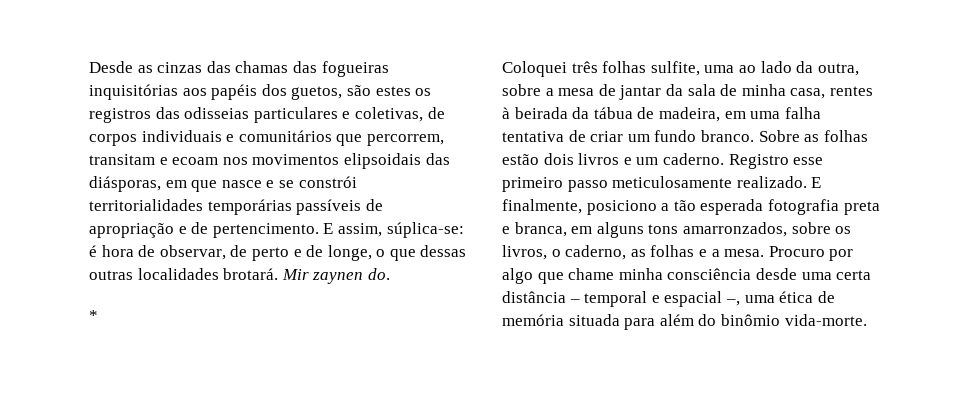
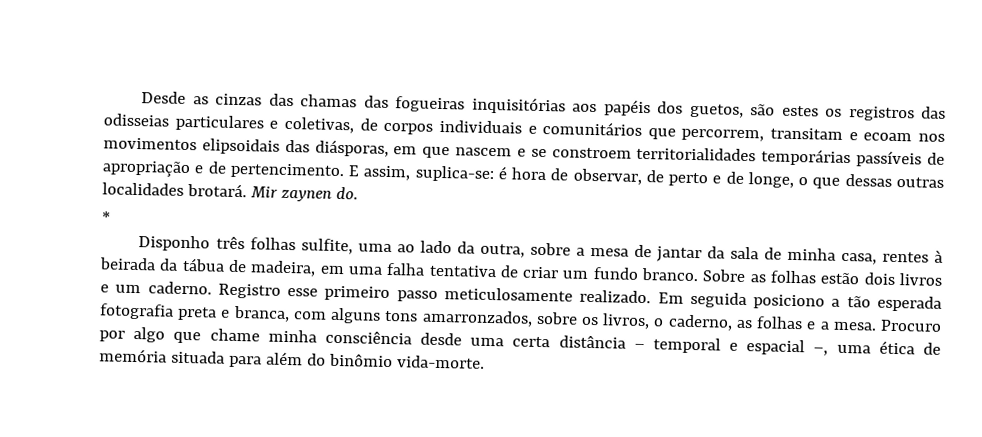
[221,180,262,188] nasce -> [455,147,513,157] nascem
[298,176,357,188] constrói -> [551,147,632,159] constroem
[386,222,464,238] súplica-se: -> [414,165,495,183] suplica-se:
[502,61,567,77] Coloquei -> [138,235,211,252] Disponho
[811,177,822,188] [502,199,582,214] E finalmente, -> [657,291,747,309] Em seguida
[571,226,593,234] em -> [292,311,327,320] com

